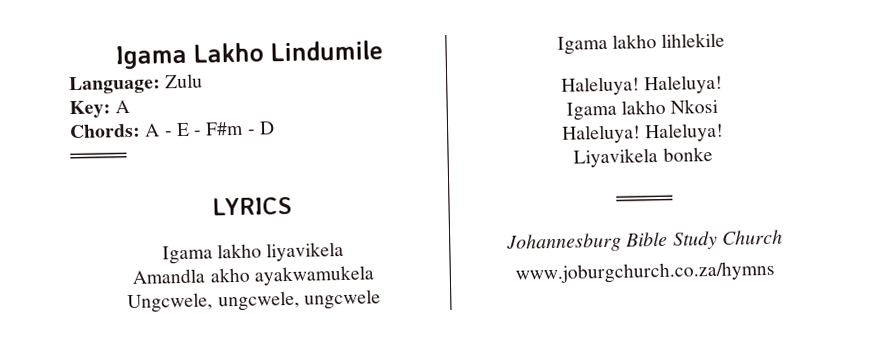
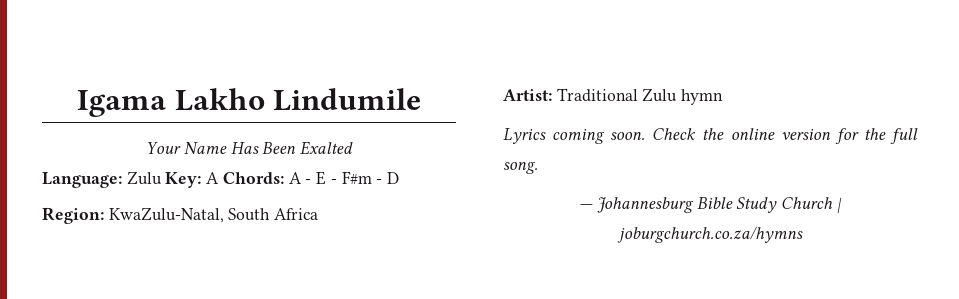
(383, 51) none -> [146,141,353,155] // Your Name Has Been Exalted
(204, 81) // -> (162, 178) none
(131, 106) // -> (220, 178) none
[69,152,128,163] [211,196,293,216] [161,241,345,265] [132,265,374,286] [127,289,381,314] [556,32,726,55] [560,74,724,96] [565,98,719,121] [561,122,725,144] [573,146,713,168] [614,194,674,205] ════ // LYRICS // Igama lakho liyavikela // Amandla akho ayakwamukela // Ungcwele, ungcwele, ungcwele // Igama lakho lihlekile // Haleluya! Haleluya! // Igama lakho Nkosi // Haleluya! Haleluya! // Liyavikela bonke // ════ // -> [42,207,319,224] [503,88,724,105] [503,128,918,144] [503,162,538,174] [579,204,594,209] Region: KwaZulu-Natal, South Africa // Artist: Traditional Zulu hymn // Lyrics coming soon. Check the online version for the full song. // —
[515,260,775,285] // www.joburgchurch.co.za/hymns -> [836,197,842,213] [616,226,803,243] | joburgchurch.co.za/hymns

